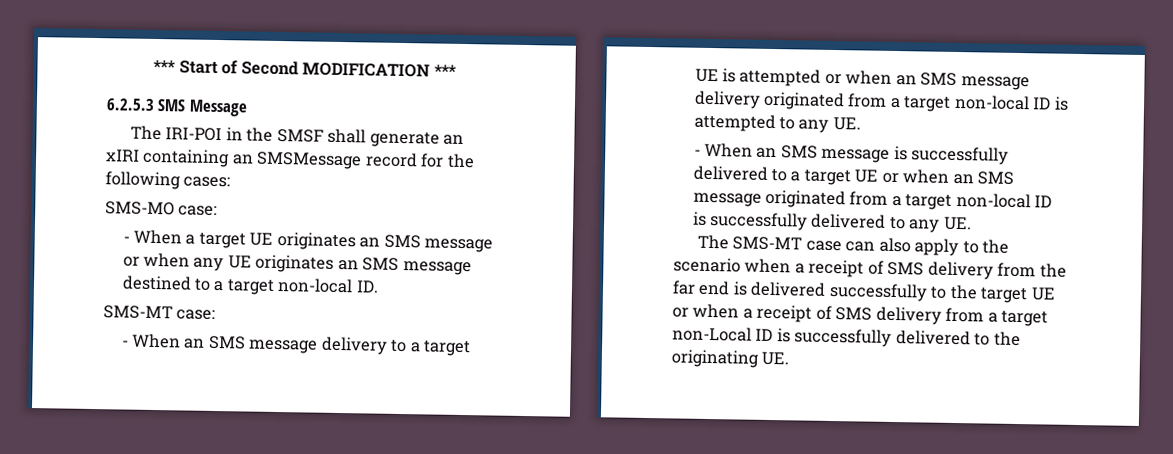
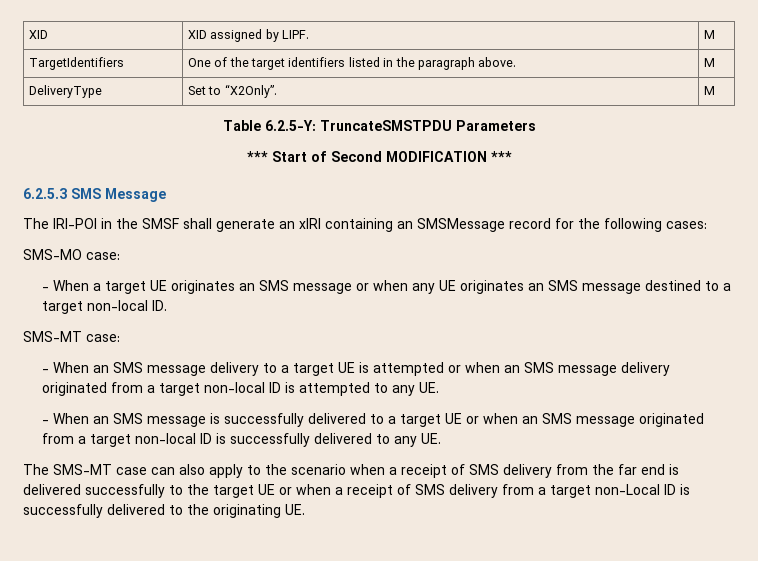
(153, 66) none -> [28,30,48,39] [187,29,310,42] [703,30,715,39] [28,57,124,70] [187,57,517,70] [703,58,715,67] [28,85,102,98] [187,84,277,98] [703,86,715,95] [222,120,536,131] XID | XID assigned by LIPF. | M // TargetIdentifiers | One of the target identifiers listed in the paragraph above. | M // DeliveryType | Set to “X2Only”. | M // Table 6.2.5-Y: TruncateSMSTPDU Parameters //

